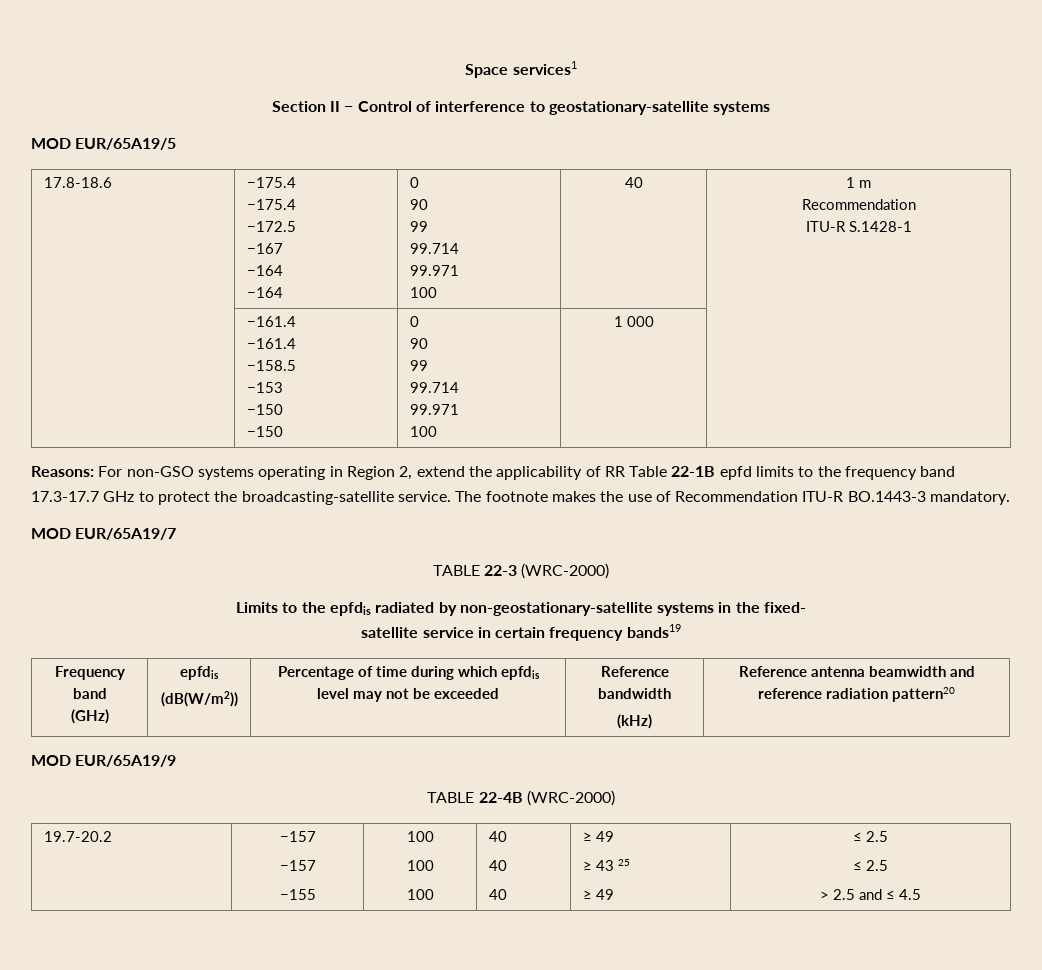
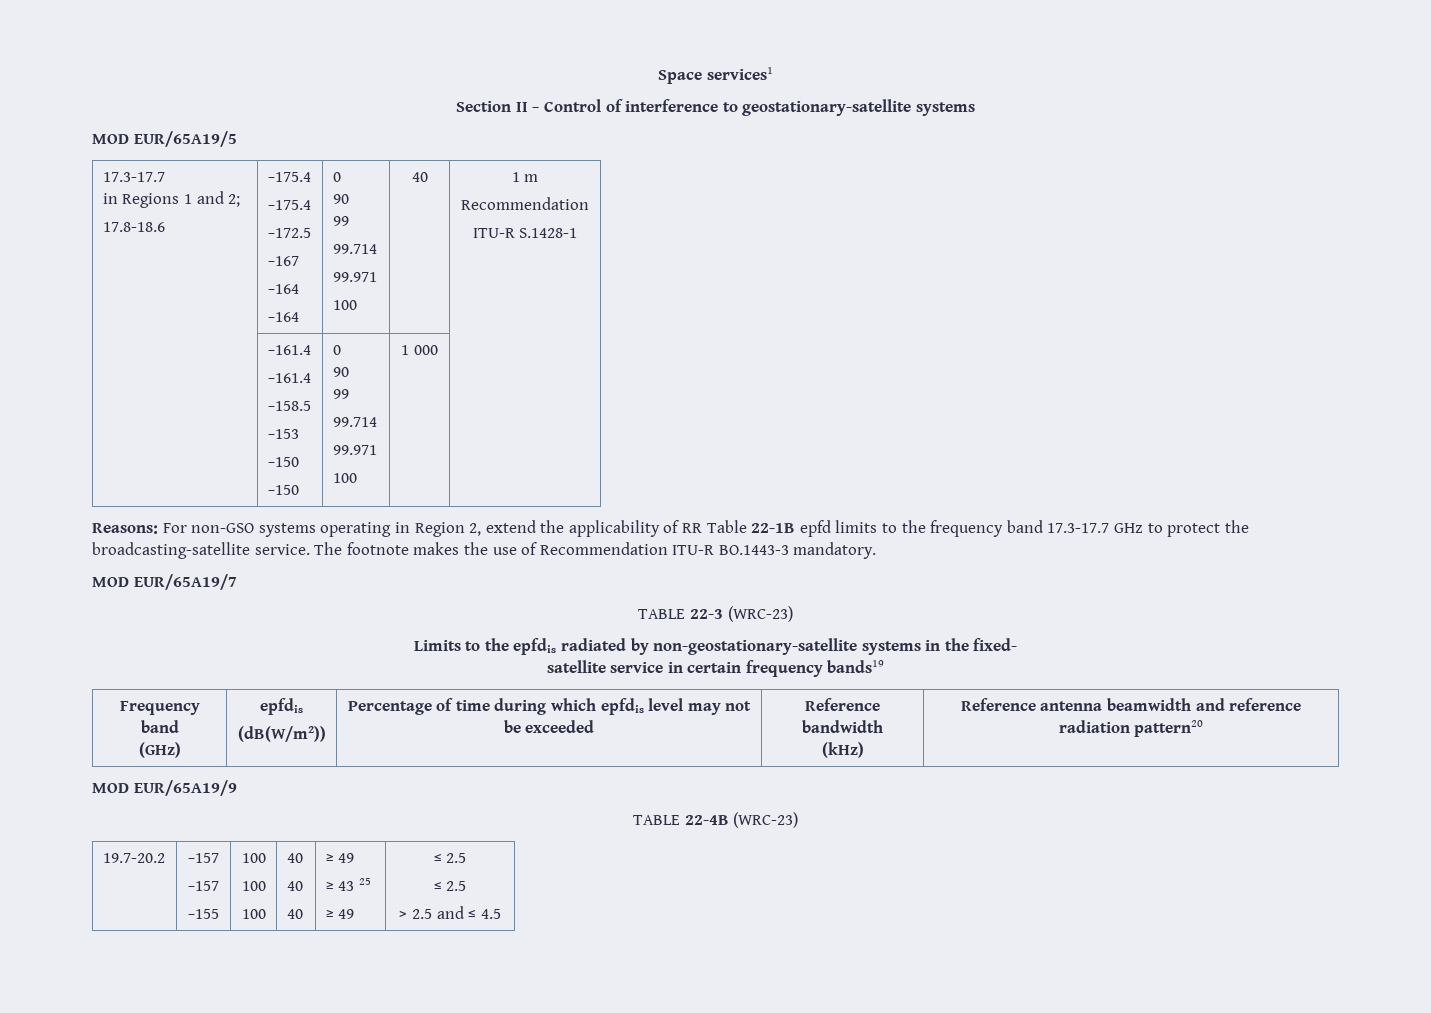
(177, 144) none -> [102,172,165,182] [102,191,241,208] 17.3-17.7 // in Regions 1 and 2; //
[521,563,610,579] (WRC-2000) -> [727,606,793,622] (WRC-23)
[526,790,615,806] (WRC-2000) -> [733,812,799,828] (WRC-23)

